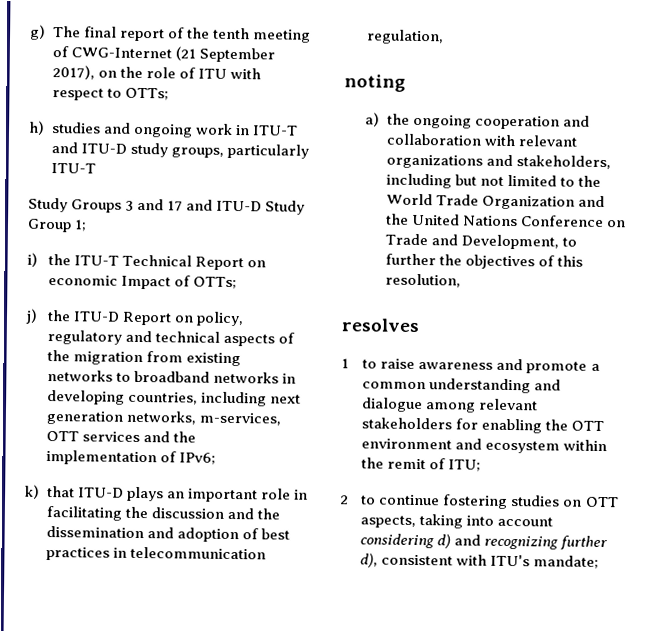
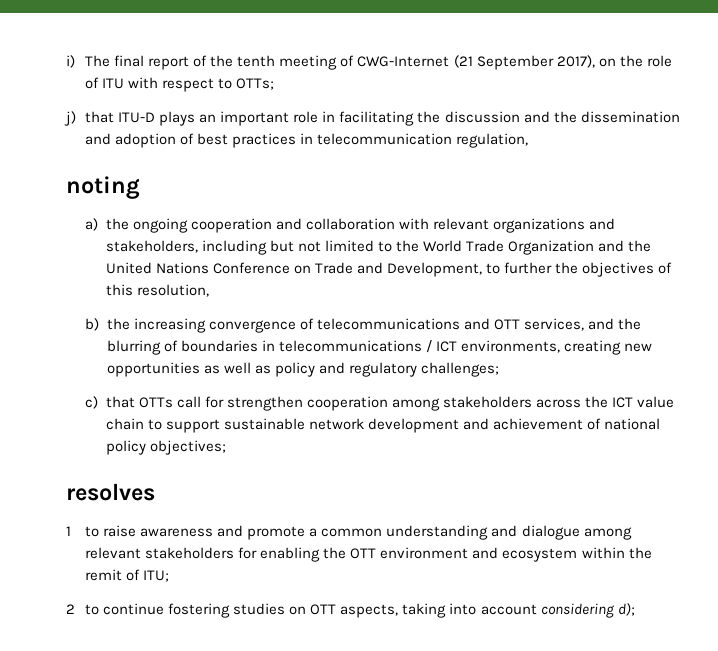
[30,24,46,40] g) -> [66,55,75,68] i)
[28,120,298,138] [50,142,309,159] [50,163,96,174] [28,197,306,215] [27,218,88,233] [27,252,267,271] [48,274,238,290] [25,308,245,327] [47,329,296,347] [47,349,242,367] [47,369,297,384] [47,389,302,407] [46,410,282,426] [46,430,197,443] [46,449,217,466] [25,484,40,499] h) studies and ongoing work in ITU-T and ITU-D study groups, particularly ITU-T // Study Groups 3 and 17 and ITU-D Study Group 1; // i) the ITU-T Technical Report on economic Impact of OTTs; // j) the ITU-D Report on policy, regulatory and technical aspects of the migration from existing networks to broadband networks in developing countries, including next generation networks, m-services, OTT services and the implementation of IPv6; // k) -> [64,111,76,126] j)
(461, 280) none -> [85,318,641,333] [106,340,652,355] [106,362,499,377] [85,396,675,411] [105,418,660,433] [105,440,226,455] // b) the increasing convergence of telecommunications and OTT services, and the blurring of boundaries in telecommunications / ICT environments, creating new opportunities as well as policy and regulatory challenges; // c) that OTTs call for strengthen cooperation among stakeholders across the ICT value chain to support sustainable network development and achievement of national policy objectives;
[437,534,609,551] [360,553,600,569] d) and recognizing further d), consistent with ITU's mandate; -> [617,603,635,616] d);

